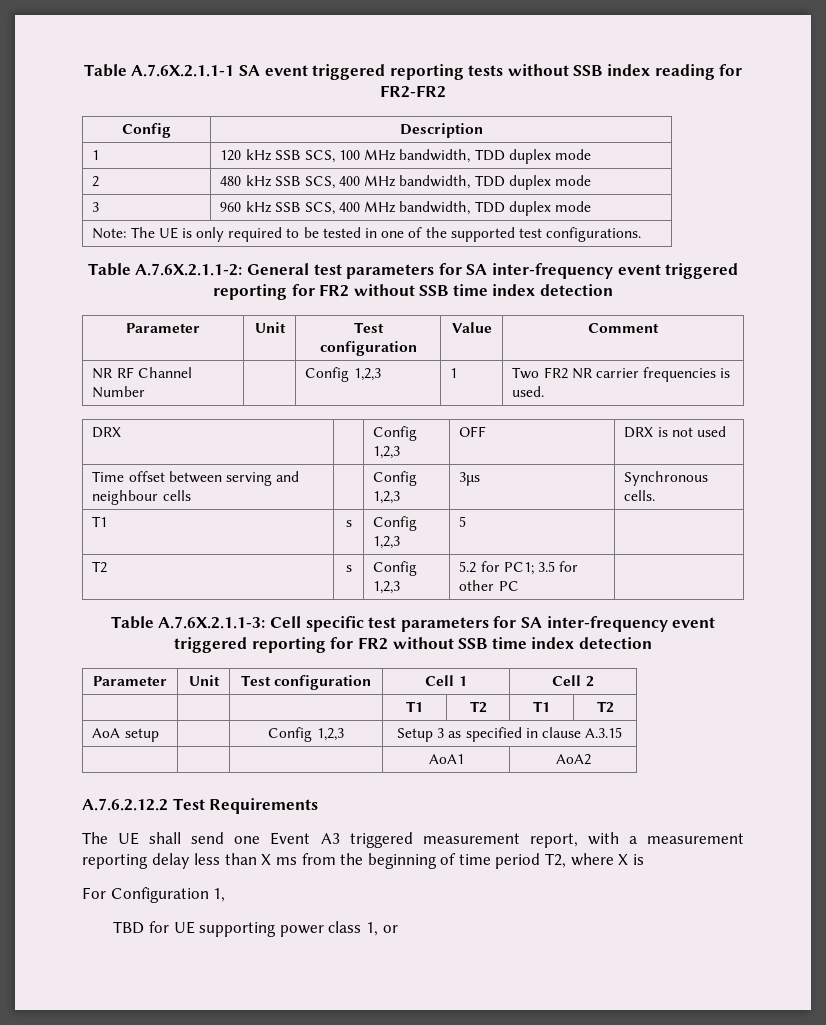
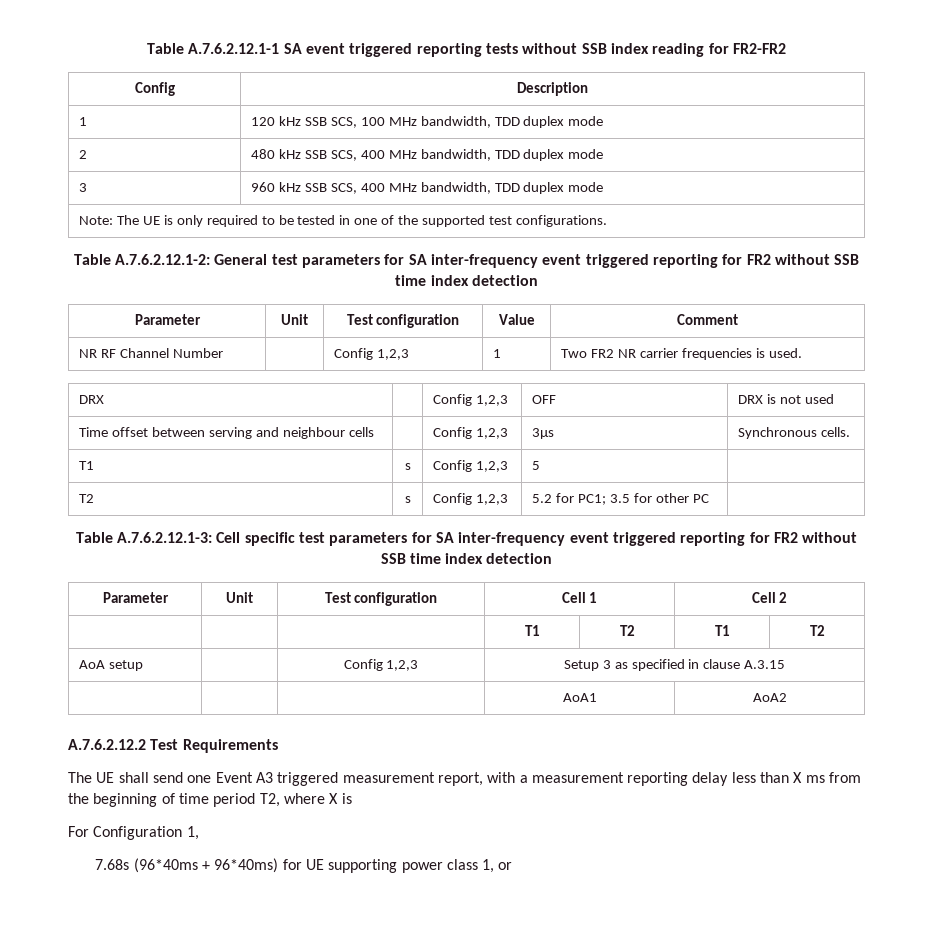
[83,64,235,77] Table A.7.6X.2.1.1-1 -> [147,43,280,54] Table A.7.6.2.12.1-1
[135,263,243,276] A.7.6X.2.1.1-2: -> [115,254,211,265] A.7.6.2.12.1-2:
[158,616,266,629] A.7.6X.2.1.1-3: -> [117,532,213,543] A.7.6.2.12.1-3:
[113,921,145,934] TBD -> [95,858,279,873] 7.68s (96*40ms + 96*40ms)

